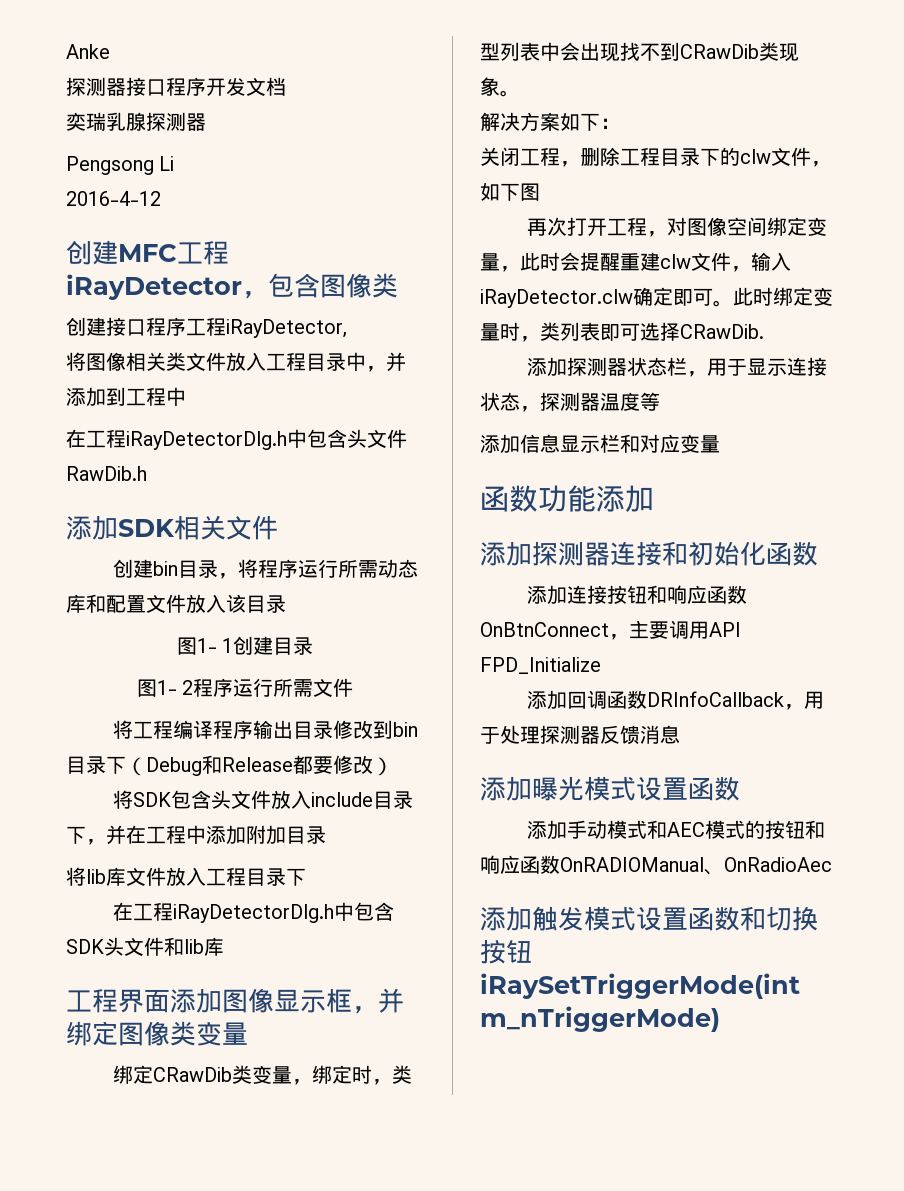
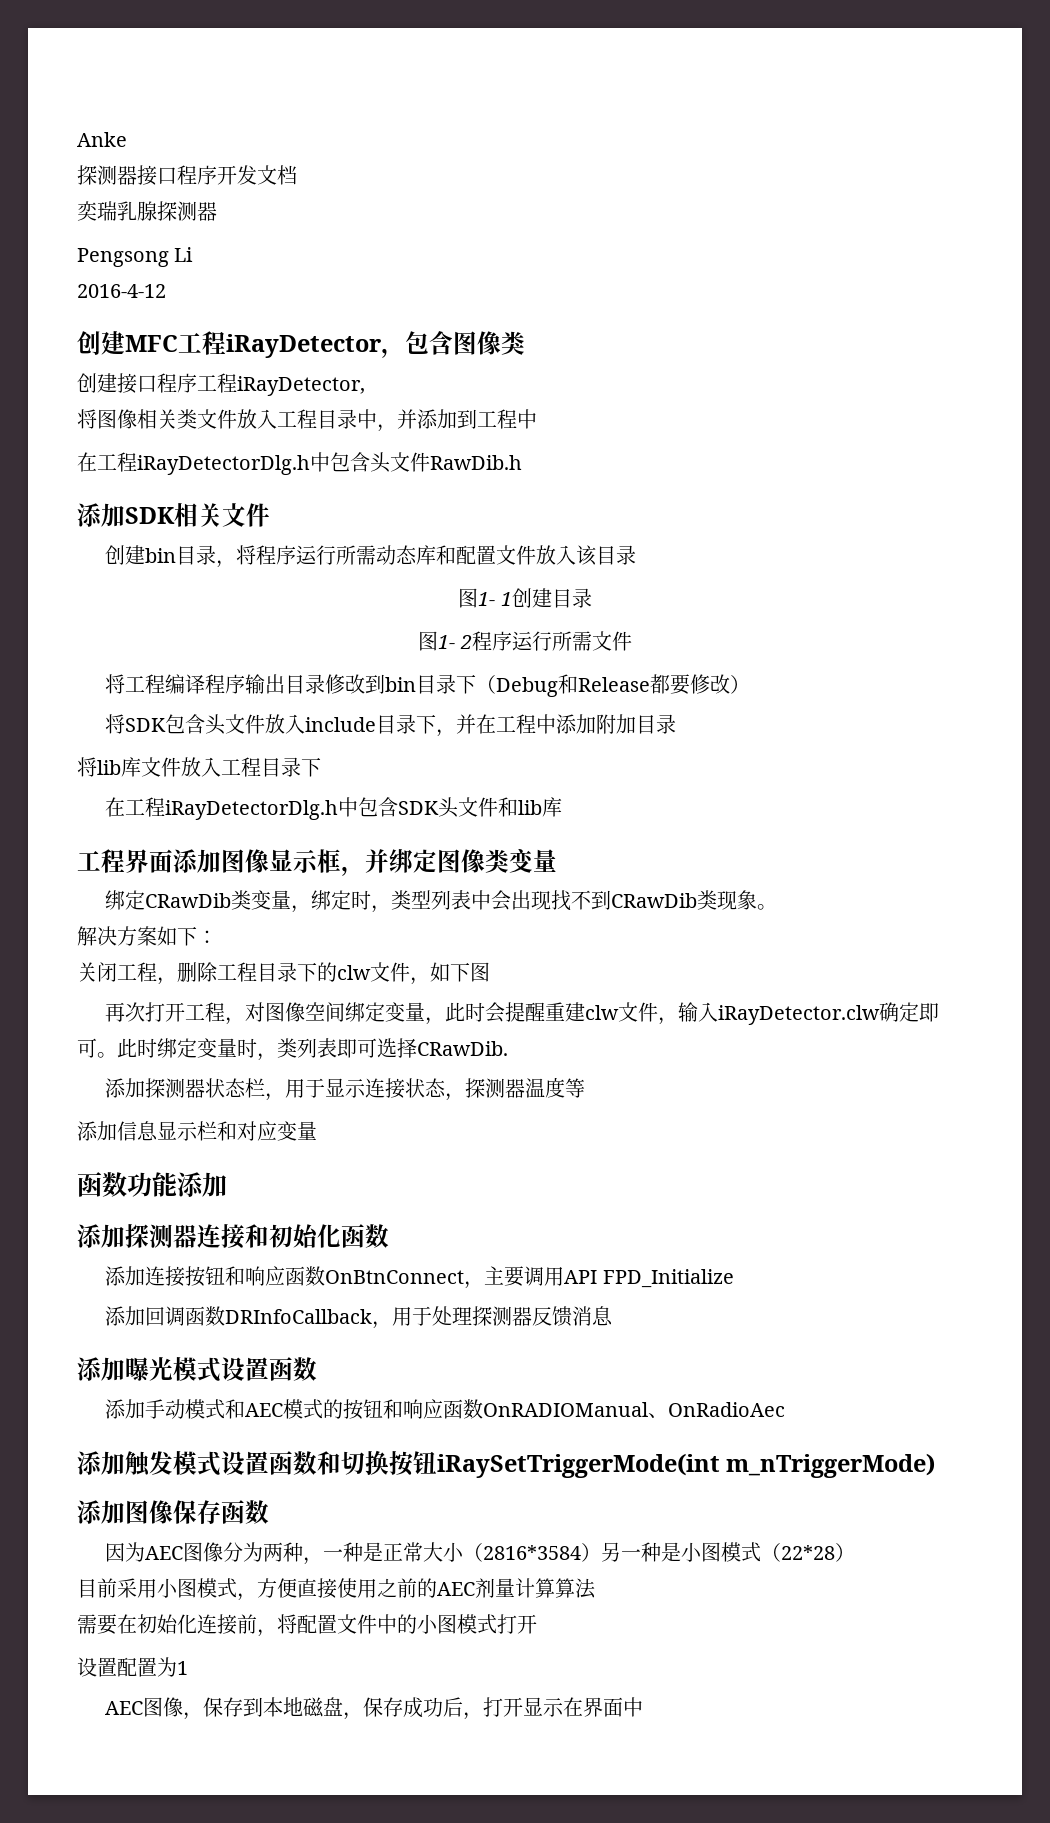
(720, 1019) none -> [77,1500,269,1524] [105,1542,856,1565] [77,1578,596,1601] [77,1614,537,1637] [77,1657,188,1677] [105,1697,644,1720] // 添加图像保存函数 // 因为AEC图像分为两种，一种是正常大小（2816*3584）另一种是小图模式（22*28） // 目前采用小图模式，方便直接使用之前的AEC剂量计算算法 // 需要在初始化连接前，将配置文件中的小图模式打开 // 设置配置为1 // AEC图像，保存到本地磁盘，保存成功后，打开显示在界面中

